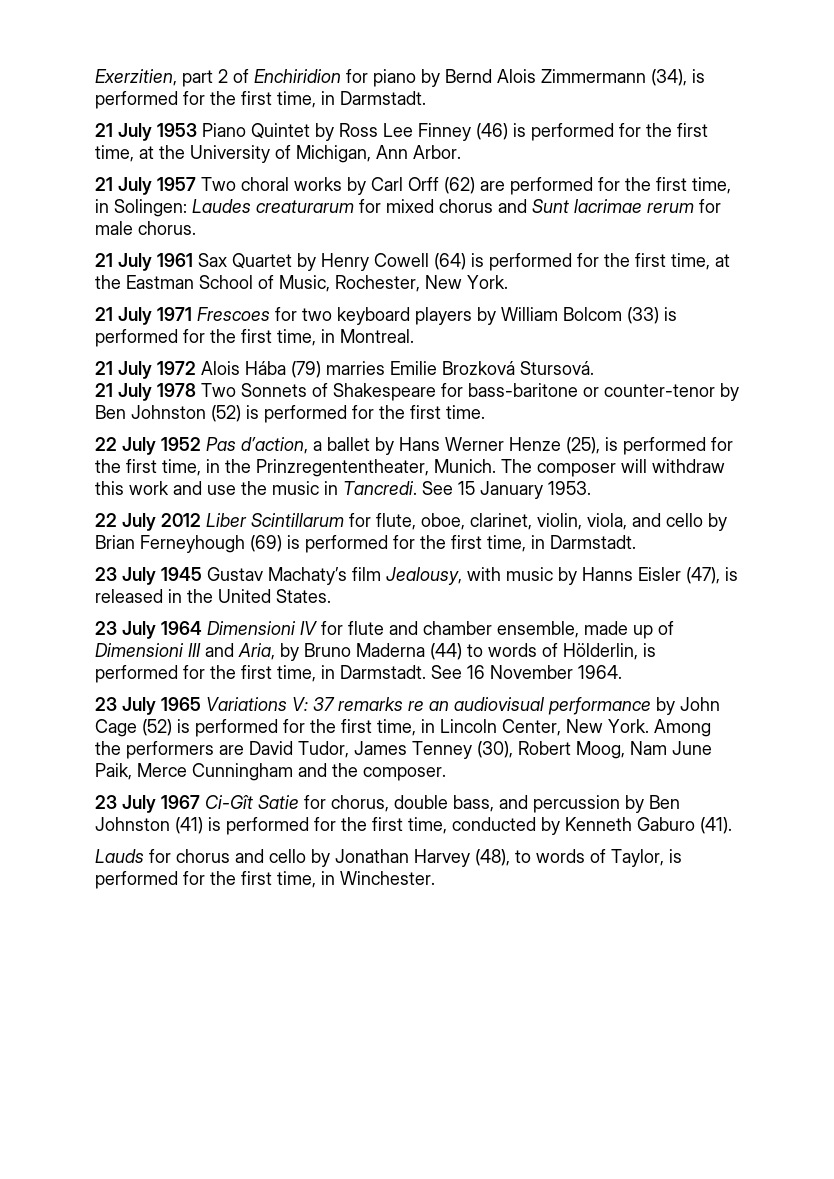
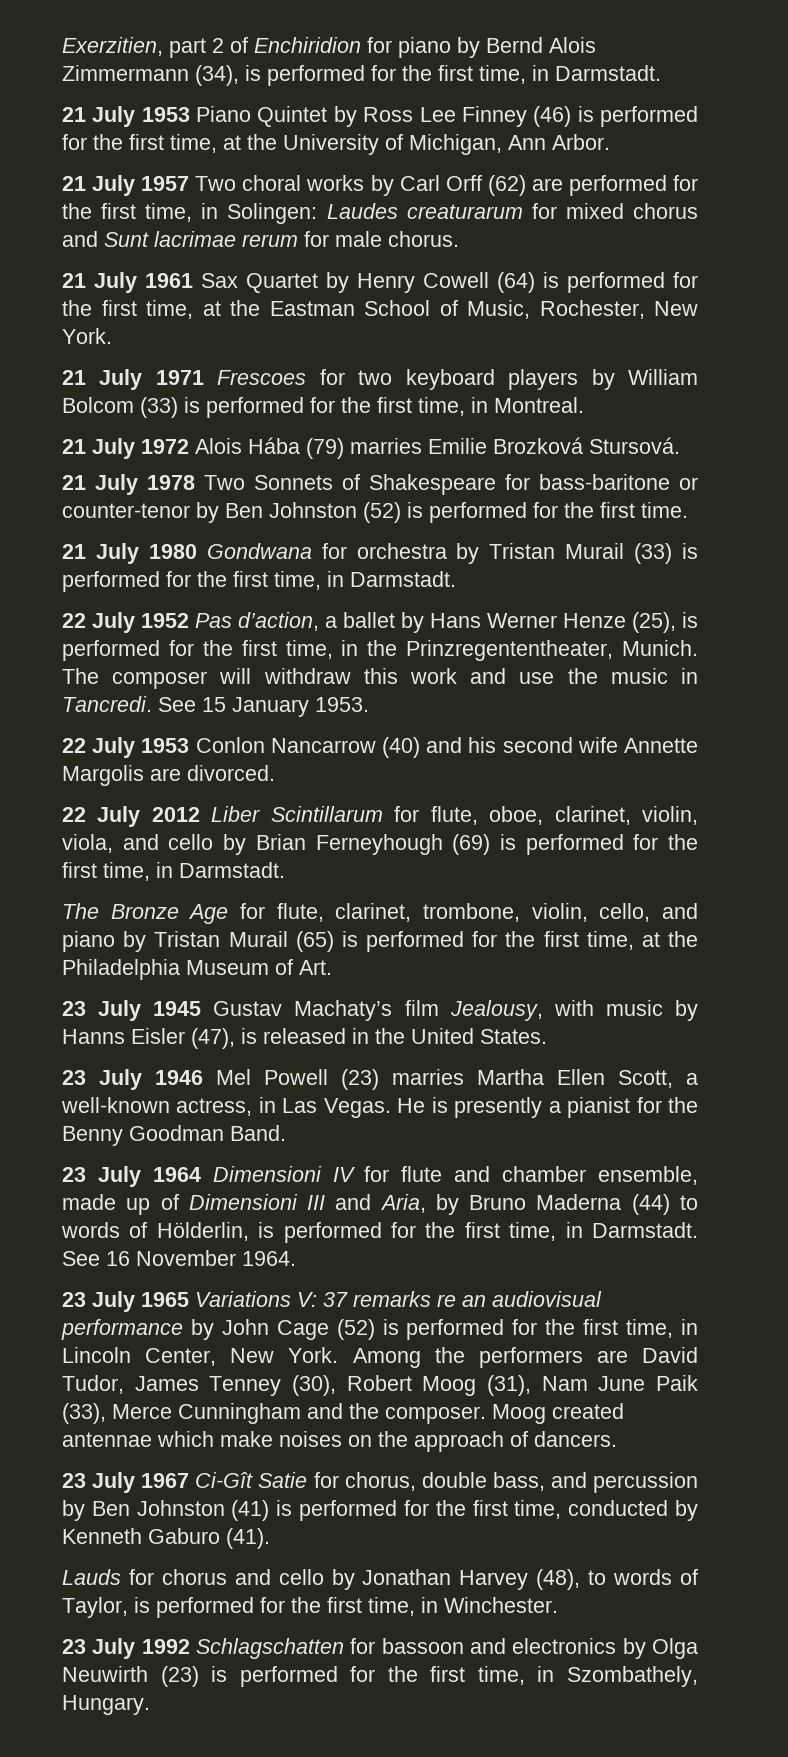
(485, 412) none -> [62,543,698,564] [62,571,456,592] // 21 July 1980 Gondwana for orchestra by Tristan Murail (33) is performed for the first time, in Darmstadt.
(591, 488) none -> [62,737,698,758] [62,765,275,786] // 22 July 1953 Conlon Nancarrow (40) and his second wife Annette Margolis are divorced.
(636, 542) none -> [62,903,698,924] [62,931,698,952] [62,959,332,980] // The Bronze Age for flute, clarinet, trombone, violin, cello, and piano by Tristan Murail (65) is performed for the first time, at the Philadelphia Museum of Art.
(331, 596) none -> [62,1069,698,1090] [61,1097,698,1118] [62,1125,286,1146] // 23 July 1946 Mel Powell (23) marries Martha Ellen Scott, a well-known actress, in Las Vegas. He is presently a pianist for the Benny Goodman Band.
[576,741,712,759] [95,763,132,780] Moog, Nam June Paik, -> [422,1375,698,1396] [62,1403,106,1424] Moog (31), Nam June Paik (33),
(446, 774) none -> [492,1403,624,1424] [62,1431,617,1452] Moog created antennae which make noises on the approach of dancers.
(435, 878) none -> [62,1638,698,1659] [62,1666,698,1687] [62,1695,150,1715] // 23 July 1992 Schlagschatten for bassoon and electronics by Olga Neuwirth (23) is performed for the first time, in Szombathely, Hungary.

